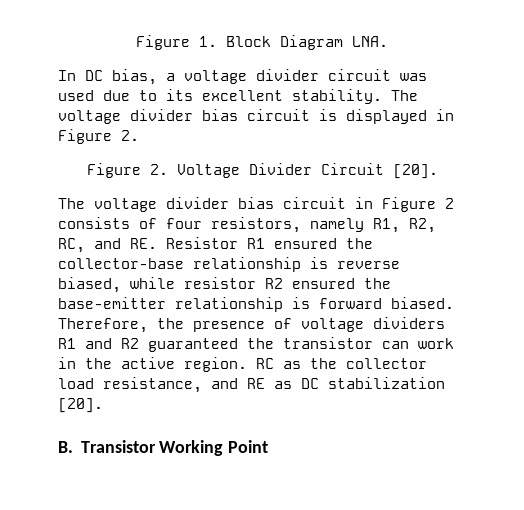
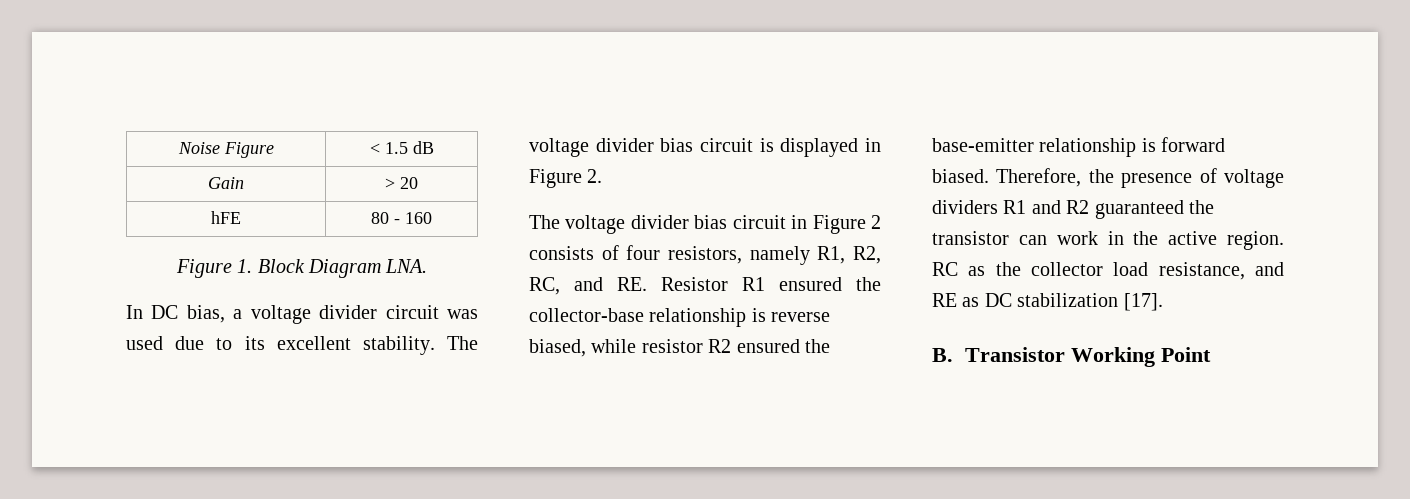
(136, 42) none -> [177,142,274,158] [369,141,434,154] [208,177,244,189] [385,177,418,189] [211,211,241,224] [371,212,432,224] Noise Figure | < 1.5 dB // Gain | > 20 // hFE | 80 - 160 //
[86,163,438,179] // Figure 2. Voltage Divider Circuit [20]. -> (603, 176) none
[58,398,103,413] [20]. -> [1123,293,1163,311] [17].

